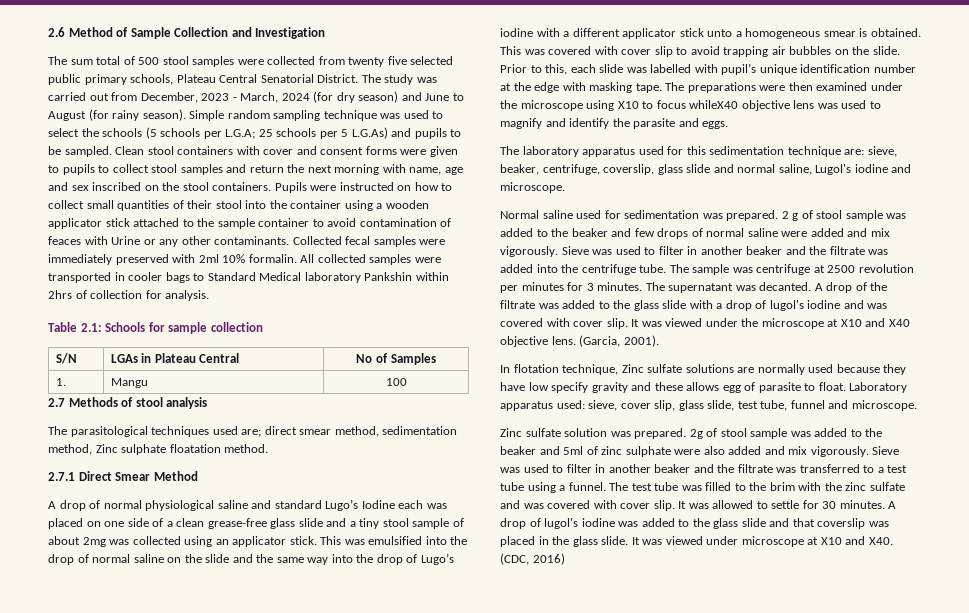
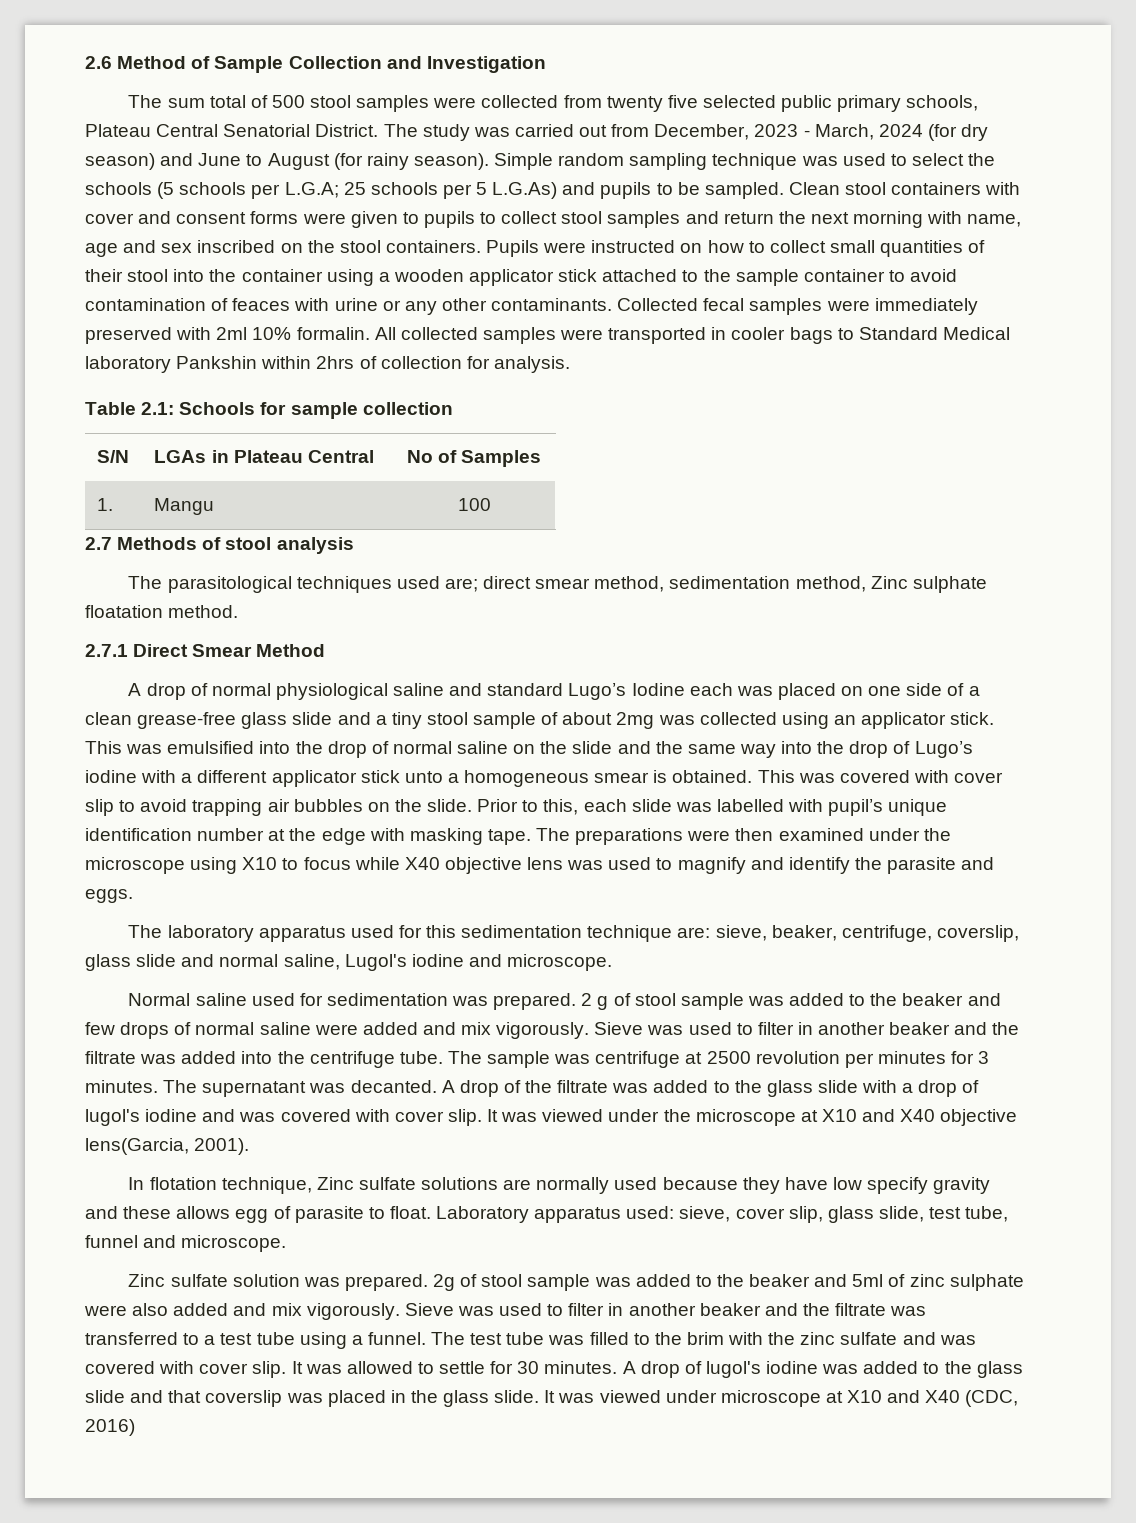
[111,236,141,245] Urine -> [334,298,378,311] urine
[689,100,739,109] whileX40 -> [354,857,440,870] while X40
[551,335,621,347] lens. (Garcia, -> [85,1138,189,1155] lens(Garcia,
[868,537,893,545] X40. -> [925,1390,961,1403] X40

